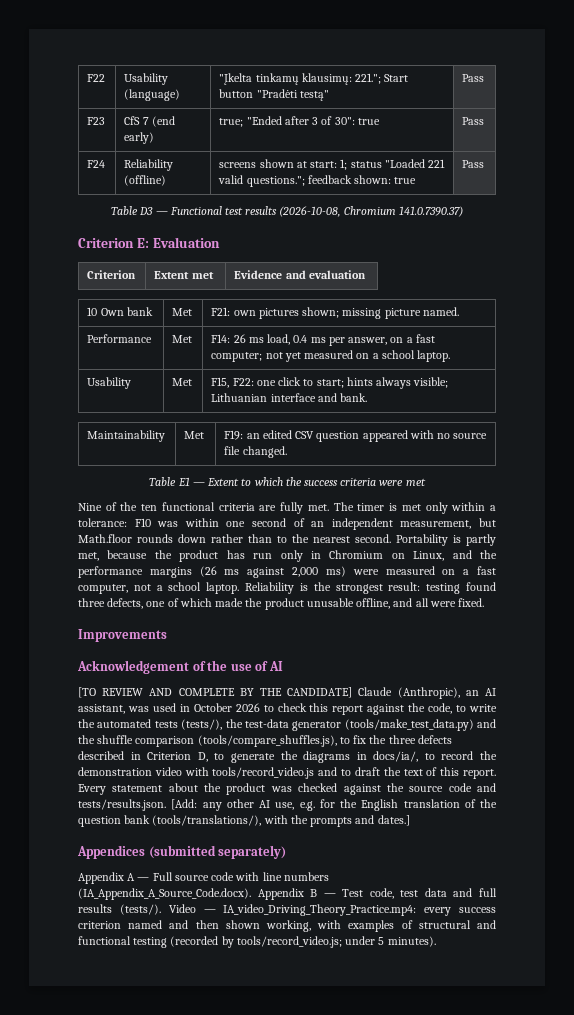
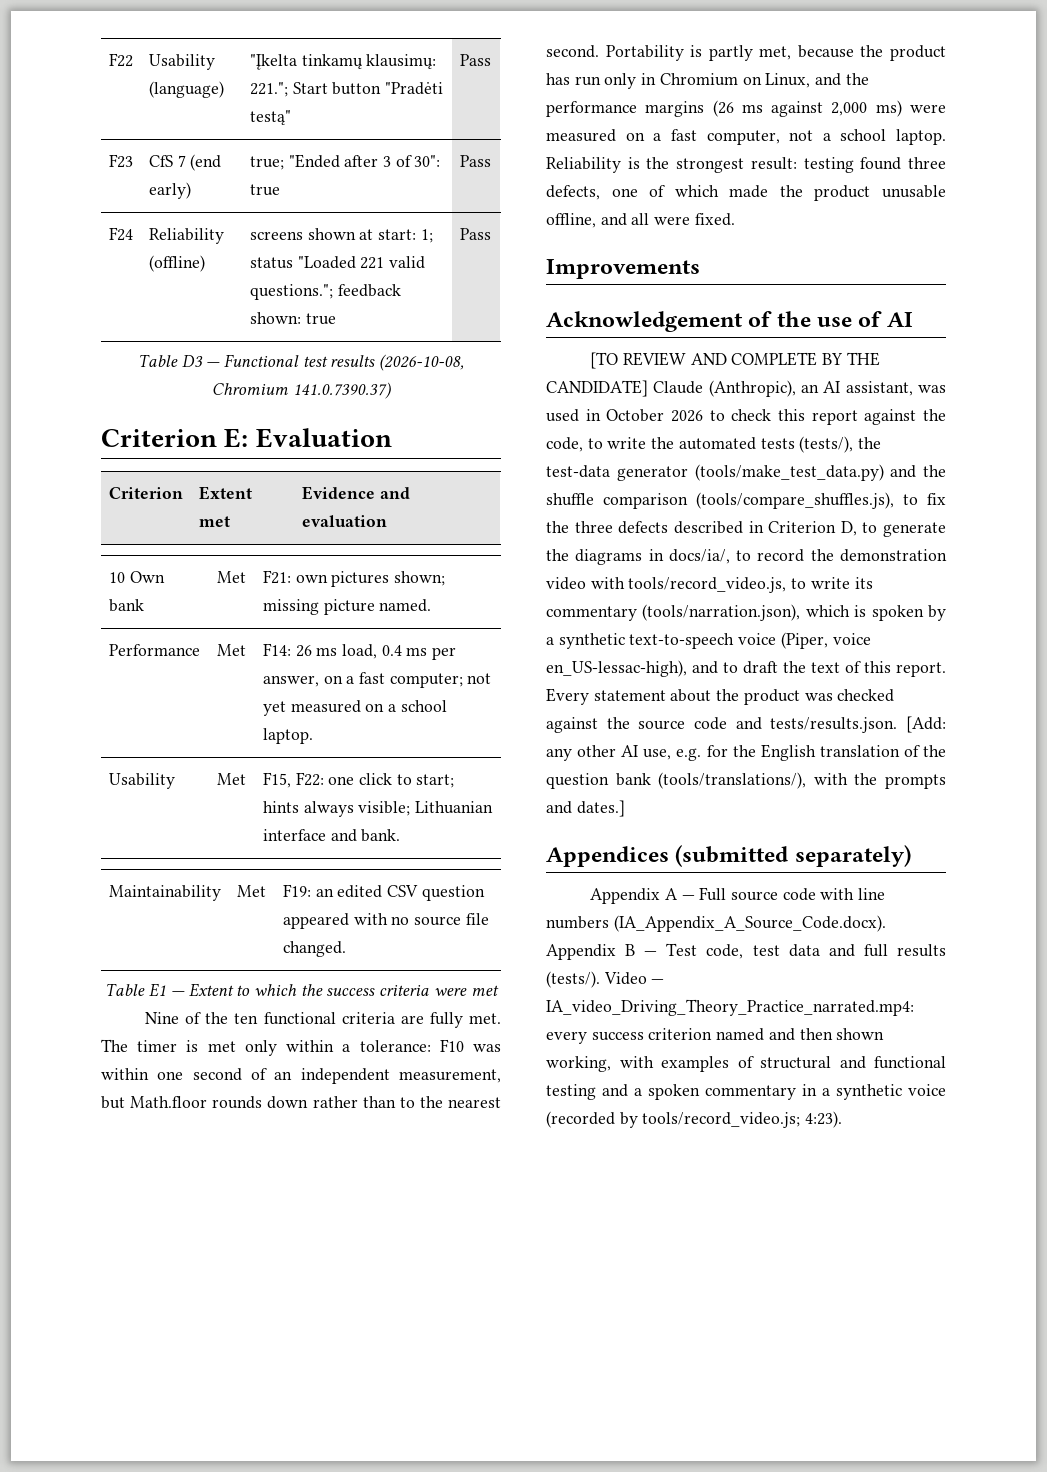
[212,767,315,779] tools/record_video.js -> [628,577,873,593] [546,604,946,621] [546,632,871,649] [546,660,687,677] tools/record_video.js, to write its commentary (tools/narration.json), which is spoken by a synthetic text-to-speech voice (Piper, voice en_US-lessac-high),
[223,904,417,916] IA_video_Driving_Theory_Practice.mp4: -> [546,999,914,1016] IA_video_Driving_Theory_Practice_narrated.mp4:
[170,936,436,948] (recorded by tools/record_video.js; under 5 minutes). -> [602,1084,946,1100] [546,1111,843,1128] and a spoken commentary in a synthetic voice (recorded by tools/record_video.js; 4:23).

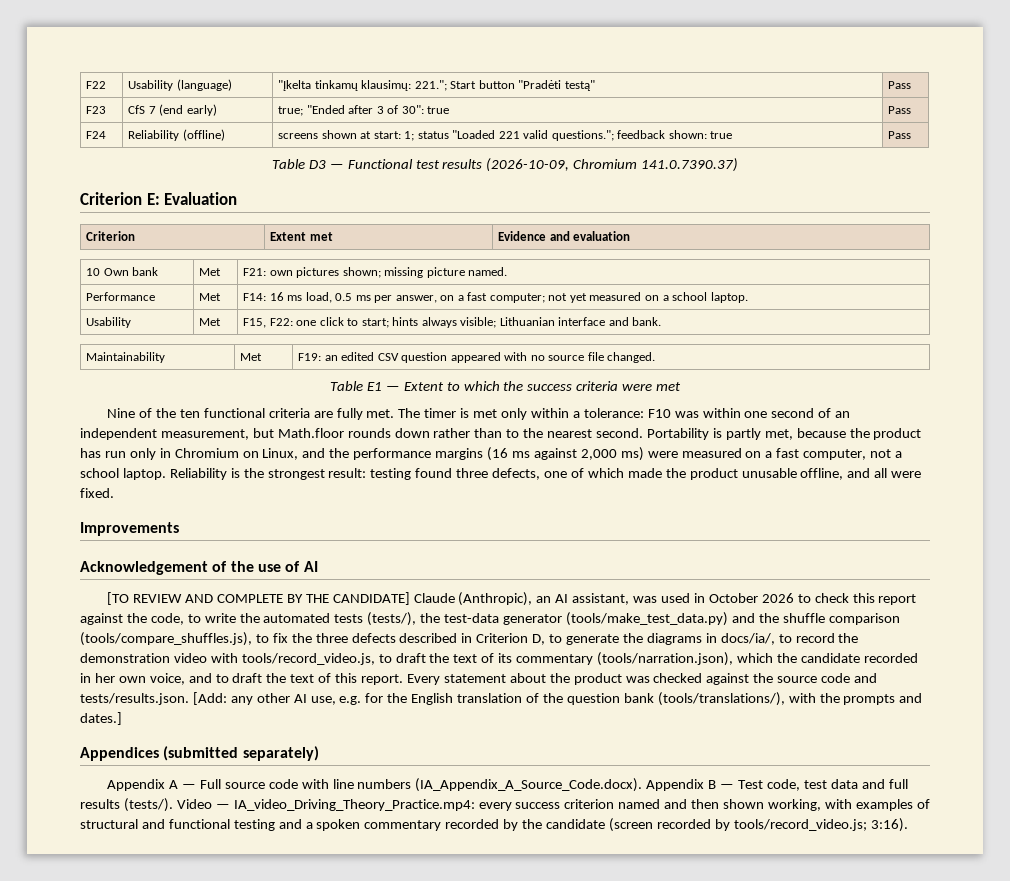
[379,354,465,371] (2026-10-08, -> [486,158,570,172] (2026-10-09,
[295,645,312,657] 26 -> [269,292,284,301] 16
[381,645,402,656] 0.4 -> [335,293,353,301] 0.5
[712,100,734,117] (26 -> [487,447,509,461] (16
[810,577,873,589] [546,604,946,621] [546,632,871,649] [546,660,687,677] write its commentary (tools/narration.json), which is spoken by a synthetic text-to-speech voice (Piper, voice en_US-lessac-high), -> [395,652,918,666] [80,673,185,685] draft the text of its commentary (tools/narration.json), which the candidate recorded in her own voice,
[546,999,914,1016] IA_video_Driving_Theory_Practice_narrated.mp4: -> [233,799,475,811] IA_video_Driving_Theory_Practice.mp4:
[802,1084,946,1100] [546,1111,615,1128] in a synthetic voice (recorded -> [445,818,711,832] recorded by the candidate (screen recorded
[805,1111,843,1128] 4:23). -> [870,818,908,832] 3:16).

